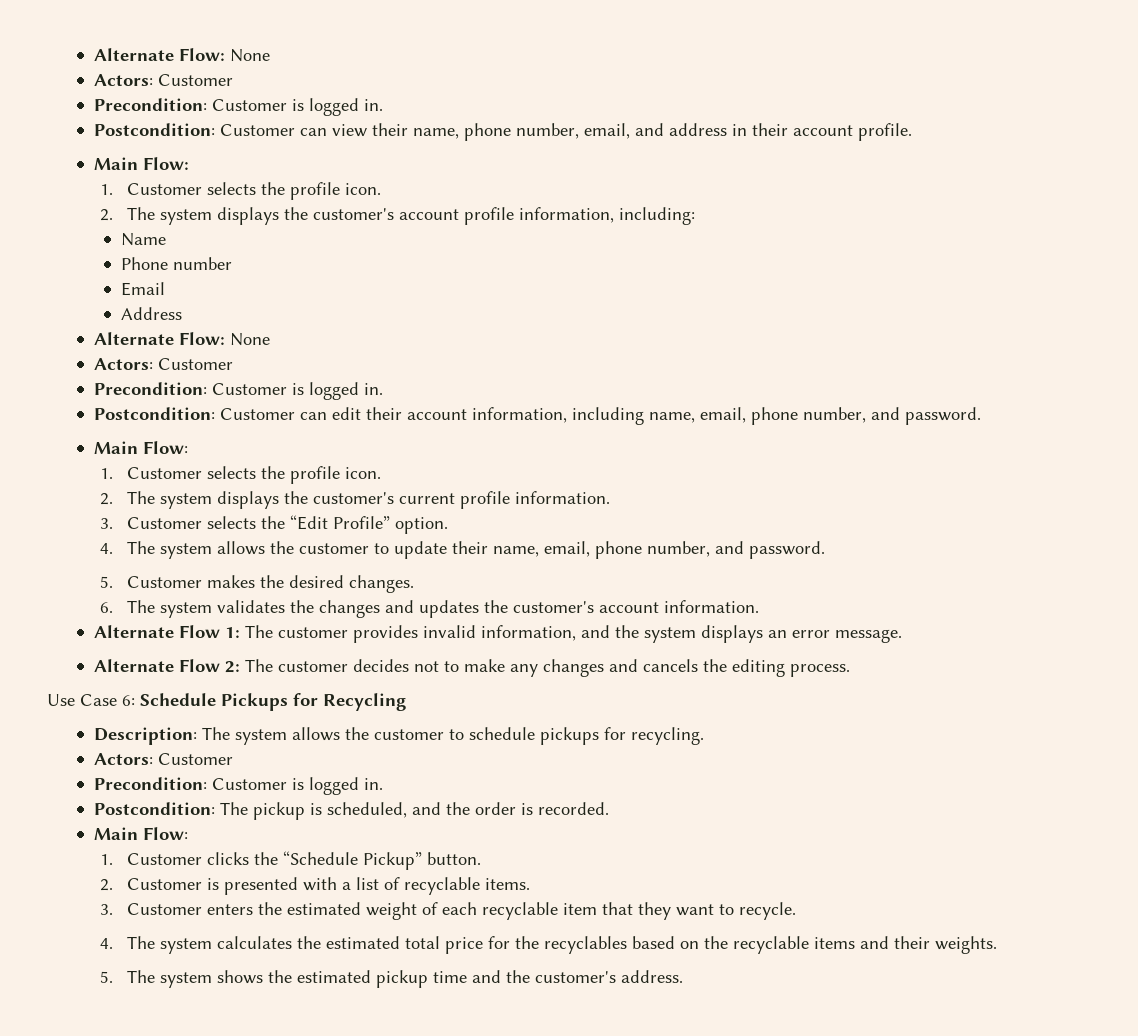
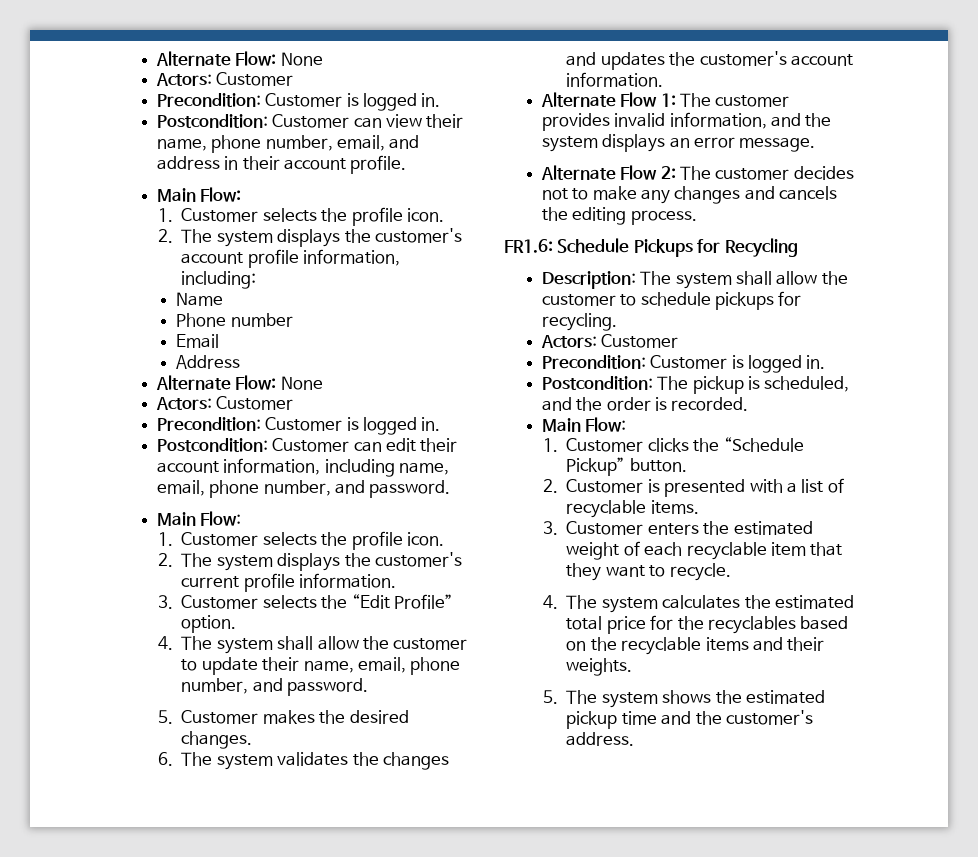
[216,541,265,555] allows -> [277,636,359,650] shall allow
[47,694,135,706] Use Case 6: -> [504,239,553,253] FR1.6:
[292,727,341,741] allows -> [735,271,818,285] shall allow

